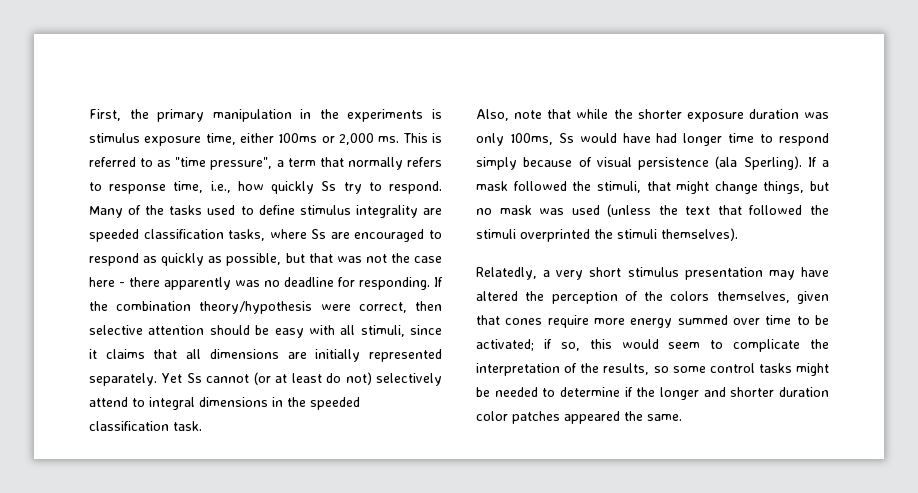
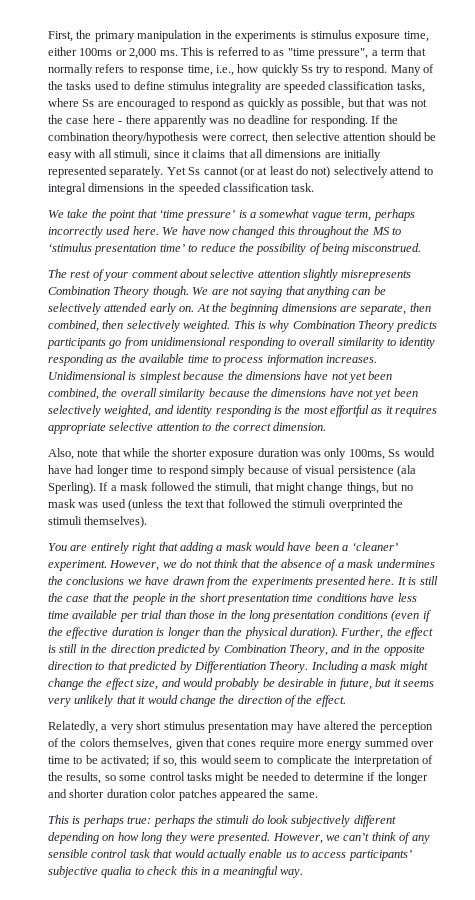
(202, 426) none -> [48,209,415,221] [48,226,402,238] [48,243,422,255] [48,269,412,281] [48,286,386,298] [48,303,431,315] [48,320,438,332] [47,337,436,349] [48,354,377,366] [48,371,393,383] [48,388,418,400] [48,405,438,417] [48,422,327,434] // We take the point that ‘time pressure’ is a somewhat vague term, perhaps incorrectly used here. We have now changed this throughout the MS to ‘stimulus presentation time’ to reduce the possibility of being misconstrued. // The rest of your comment about selective attention slightly misrepresents Combination Theory though. We are not saying that anything can be selectively attended early on. At the beginning dimensions are separate, then combined, then selectively weighted. This is why Combination Theory predicts participants go from unidimensional responding to overall similarity to identity responding as the available time to process information increases. Unidimensional is simplest because the dimensions have not yet been combined, the overall similarity because the dimensions have not yet been selectively weighted, and identity responding is the most effortful as it requires appropriate selective attention to the correct dimension.
(738, 234) none -> [48,542,398,554] [48,559,435,571] [48,576,438,588] [48,593,417,605] [48,610,431,622] [48,627,434,639] [48,644,425,656] [48,661,428,673] [48,678,434,690] [48,695,346,707] // You are entirely right that adding a mask would have been a ‘cleaner’ experiment. However, we do not think that the absence of a mask undermines the conclusions we have drawn from the experiments presented here. It is still the case that the people in the short presentation time conditions have less time available per trial than those in the long presentation conditions (even if the effective duration is longer than the physical duration). Further, the effect is still in the direction predicted by Combination Theory, and in the opposite direction to that predicted by Differentiation Theory. Including a mask might change the effect size, and would probably be desirable in future, but it seems very unlikely that it would change the direction of the effect.
(682, 417) none -> [48,815,396,827] [48,832,430,844] [48,849,412,861] [48,866,303,878] // This is perhaps true: perhaps the stimuli do look subjectively different depending on how long they were presented. However, we can’t think of any sensible control task that would actually enable us to access participants’ subjective qualia to check this in a meaningful way.

